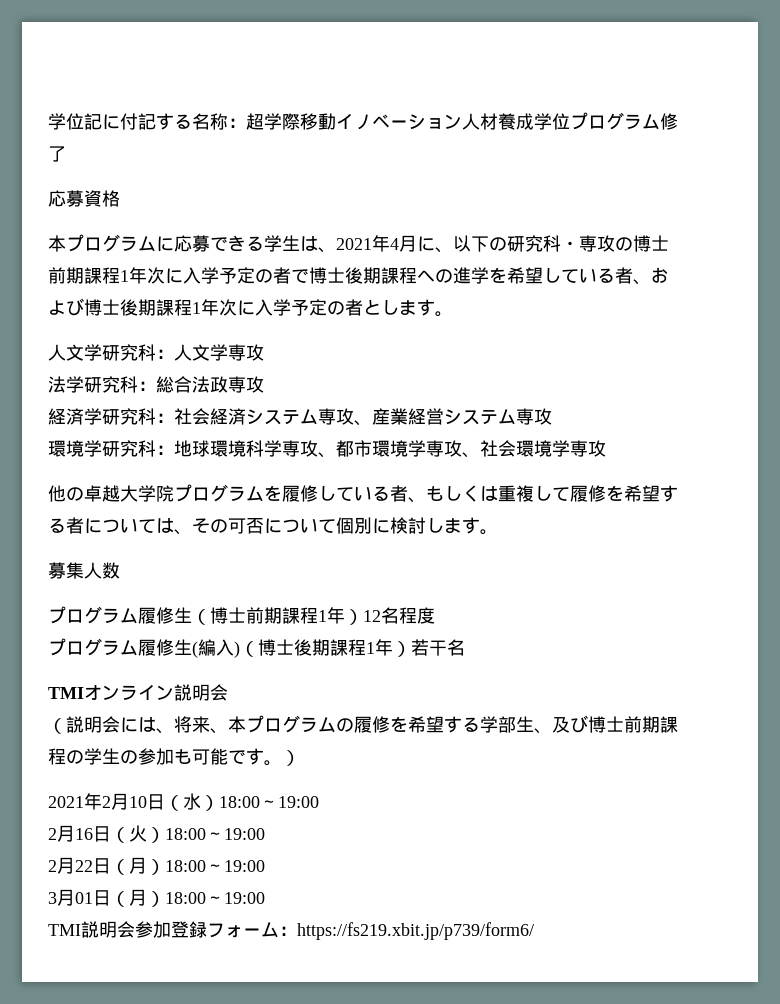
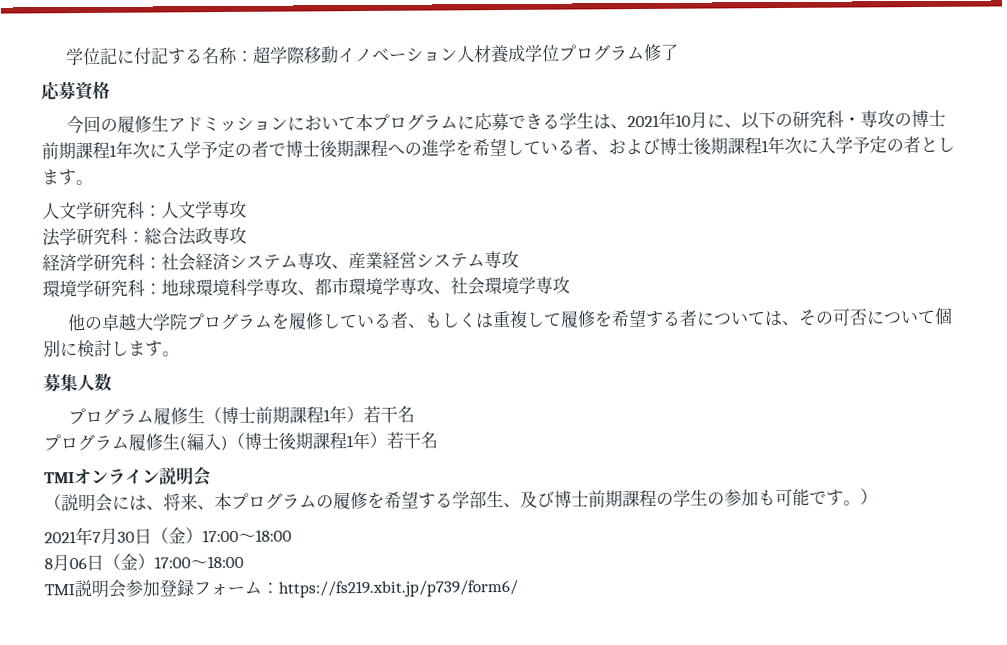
(120, 198) none -> [66,114,357,135] 今回の履修生アドミッションにおいて
[390,238,399,250] 4 -> [675,114,692,127] 10
[363,607,435,624] 12名程度 -> [363,405,416,424] 若干名
[102,793,319,811] [48,825,265,843] [48,857,265,875] [48,889,265,907] 2月10日（水）18:00～19:00 // 2月16日（火）18:00～19:00 // 2月22日（月）18:00～19:00 // 3月01日（月）18:00～19:00 -> [92,527,292,545] [44,553,244,572] 7月30日（金）17:00～18:00 // 8月06日（金）17:00～18:00

